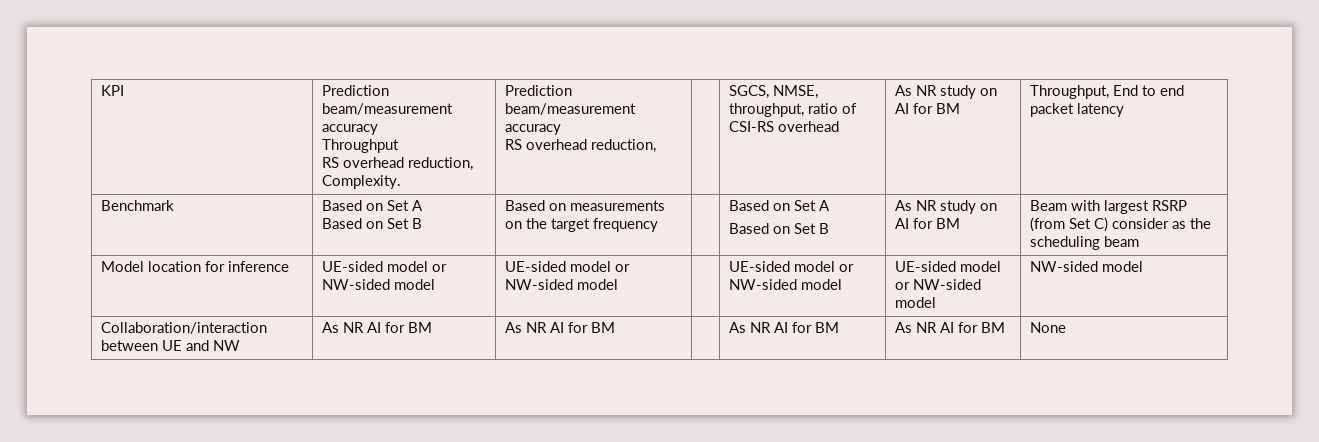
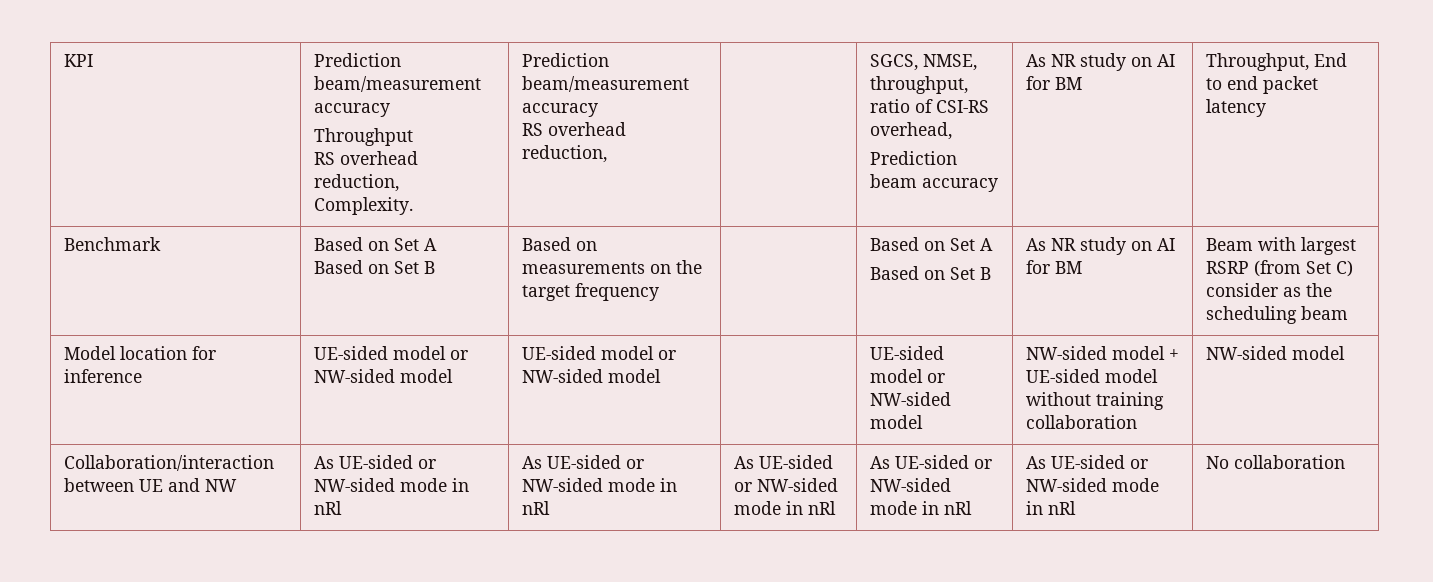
[778,121,840,132] overhead -> [869,122,952,140] [869,151,957,165] [869,174,998,192] overhead, // Prediction beam accuracy
[895,261,1002,272] [895,279,982,290] [895,297,937,308] UE-sided model or NW-sided model -> [1025,346,1179,360] [1025,369,1158,383] [1025,392,1164,410] [1025,415,1137,429] NW-sided model + UE-sided model without training collaboration
[343,322,433,333] [505,322,616,333] [729,322,840,333] [895,322,1006,333] [1030,322,1067,333] NR AI for BM | As NR AI for BM | | As NR AI for BM | As NR AI for BM | None -> [338,455,436,469] [313,478,469,492] [313,501,342,515] [521,455,644,469] [521,478,677,492] [521,501,550,515] [733,455,833,469] [733,478,838,492] [733,501,836,515] [869,455,992,469] [869,478,951,492] [869,501,972,515] [1025,455,1148,469] [1025,478,1159,492] [1025,501,1076,515] [1205,455,1345,469] UE-sided or NW-sided mode in nRl | As UE-sided or NW-sided mode in nRl | As UE-sided or NW-sided mode in nRl | As UE-sided or NW-sided mode in nRl | As UE-sided or NW-sided mode in nRl | No collaboration

